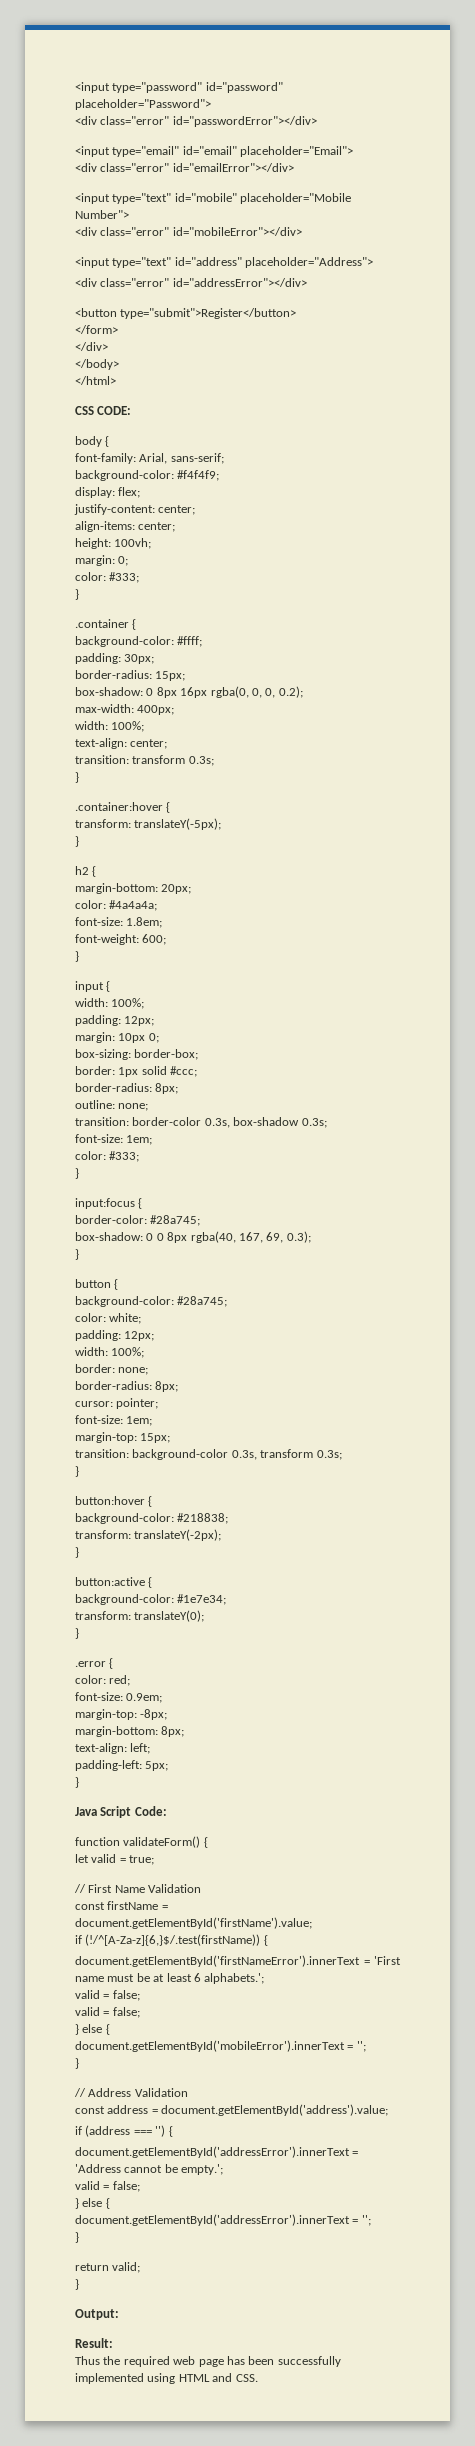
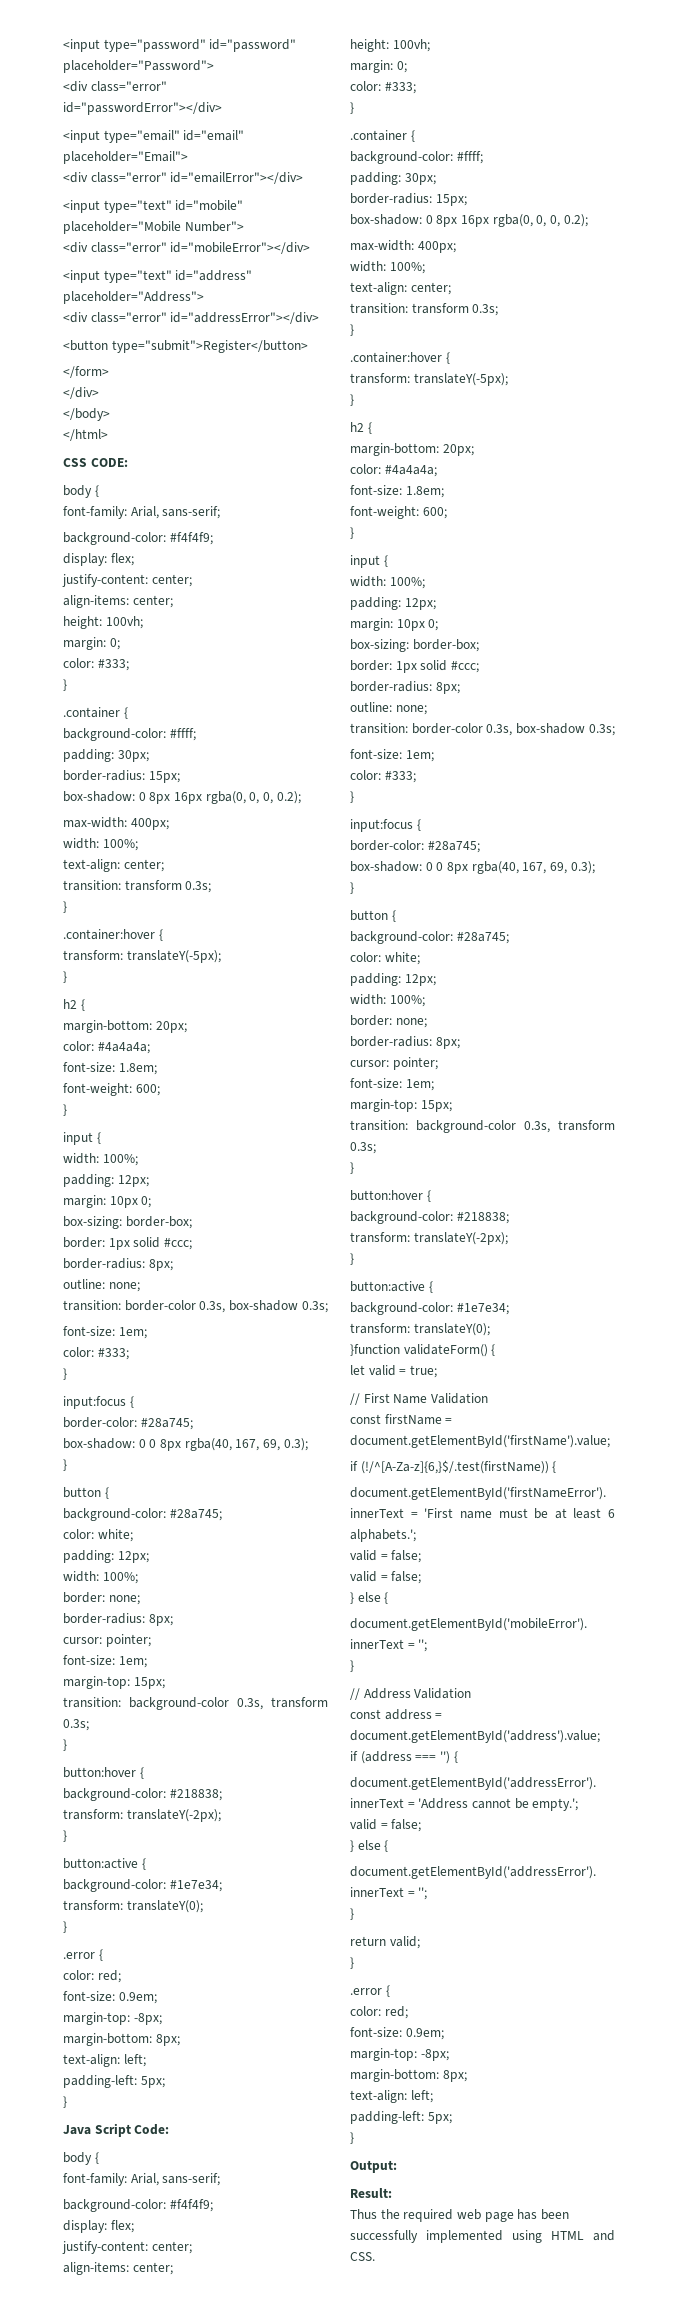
[75,1837,120,1846] function -> [63,2152,99,2165] [63,2173,221,2186] [63,2199,213,2212] [63,2220,134,2233] [62,2241,192,2254] [63,2262,173,2275] [350,39,430,52] [350,60,407,73] [350,81,416,94] [350,102,354,114] [350,130,415,142] [350,151,483,164] [350,172,436,185] [350,193,467,206] [350,214,588,227] [350,240,456,253] [350,261,425,274] [350,282,451,295] [350,303,499,316] [350,324,354,336] [350,352,450,364] [350,373,508,386] [350,394,354,406] [350,422,372,434] [350,443,474,456] [350,464,437,477] [350,485,444,498] [350,506,447,519] [350,527,354,539] [350,555,388,568] [350,576,425,589] [350,597,436,610] [350,618,439,631] [350,639,479,652] [350,660,479,673] [350,681,460,694] [350,702,427,715] [350,723,615,736] [350,749,434,762] [350,770,416,783] [350,791,354,803] [350,819,421,832] [350,840,480,853] [350,861,595,874] [350,882,354,894] [350,910,396,922] [350,931,509,944] [350,952,420,965] [350,973,436,986] [350,994,425,1007] [350,1015,427,1028] [350,1036,460,1049] [350,1057,438,1070] [350,1078,434,1091] [350,1099,452,1112] [350,1120,615,1133] [350,1142,376,1154] [350,1162,354,1174] [350,1190,431,1202] [350,1211,509,1224] [350,1232,508,1245] [350,1253,354,1265] [350,1281,433,1293] [350,1302,509,1315] [350,1323,490,1336] [350,1344,400,1356] body { // font-family: Arial, sans-serif; // background-color: #f4f4f9; // display: flex; // justify-content: center; // align-items: center; // height: 100vh; // margin: 0; // color: #333; // } // .container { // background-color: #ffff; // padding: 30px; // border-radius: 15px; // box-shadow: 0 8px 16px rgba(0, 0, 0, 0.2); // max-width: 400px; // width: 100%; // text-align: center; // transition: transform 0.3s; // } // .container:hover { // transform: translateY(-5px); // } // h2 { // margin-bottom: 20px; // color: #4a4a4a; // font-size: 1.8em; // font-weight: 600; // } // input { // width: 100%; // padding: 12px; // margin: 10px 0; // box-sizing: border-box; // border: 1px solid #ccc; // border-radius: 8px; // outline: none; // transition: border-color 0.3s, box-shadow 0.3s; // font-size: 1em; // color: #333; // } // input:focus { // border-color: #28a745; // box-shadow: 0 0 8px rgba(40, 167, 69, 0.3); // } // button { // background-color: #28a745; // color: white; // padding: 12px; // width: 100%; // border: none; // border-radius: 8px; // cursor: pointer; // font-size: 1em; // margin-top: 15px; // transition: background-color 0.3s, transform 0.3s; // } // button:hover { // background-color: #218838; // transform: translateY(-2px); // } // button:active { // background-color: #1e7e34; // transform: translateY(0); // }function
(79, 2284) none -> [350,1985,390,1997] [350,2006,408,2019] [350,2027,444,2040] [350,2048,449,2061] [350,2069,467,2082] [350,2090,433,2103] [350,2111,452,2124] [350,2132,354,2144] // .error { // color: red; // font-size: 0.9em; // margin-top: -8px; // margin-bottom: 8px; // text-align: left; // padding-left: 5px; // }

